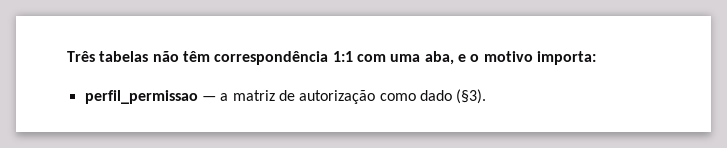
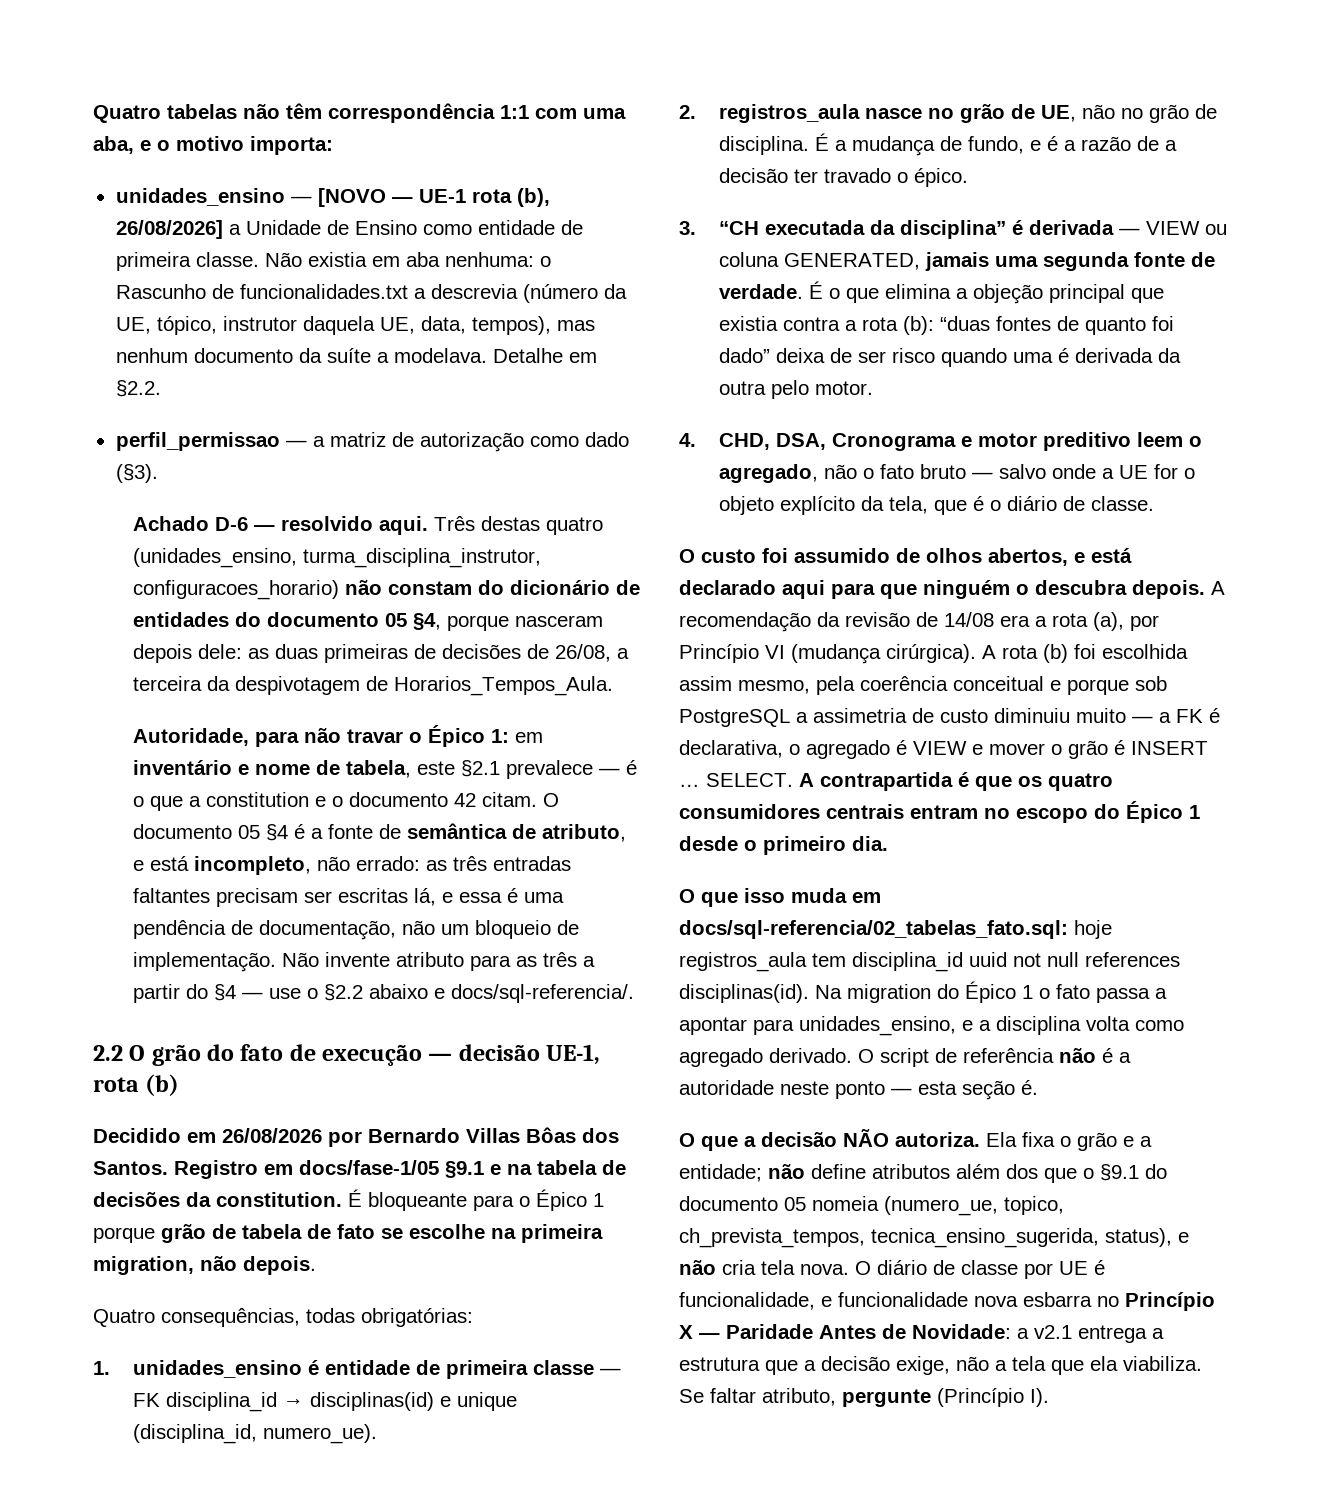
[67,51,95,62] Três -> [93,105,161,123] Quatro
(596, 58) none -> [115,188,550,207] [115,220,583,239] [115,252,551,271] [115,284,627,303] [115,316,595,335] [115,348,597,363] [115,380,161,397] // unidades_ensino — [NOVO — UE-1 rota (b), 26/08/2026] a Unidade de Ensino como entidade de primeira classe. Não existia em aba nenhuma: o Rascunho de funcionalidades.txt a descrevia (número da UE, tópico, instrutor daquela UE, data, tempos), mas nenhum documento da suíte a modelava. Detalhe em §2.2.
(487, 96) none -> [132,516,603,535] [132,548,541,568] [132,580,640,600] [132,612,603,631] [132,644,629,663] [132,676,613,696] [132,725,543,747] [132,760,637,779] [132,792,559,811] [132,823,626,842] [132,856,571,875] [132,888,564,907] [132,920,579,940] [132,952,595,972] [132,984,634,1003] [93,1044,601,1066] [93,1074,180,1096] [93,1127,619,1147] [93,1160,626,1179] [93,1189,604,1211] [93,1224,603,1243] [93,1256,316,1275] [93,1308,473,1327] [93,1360,621,1379] [132,1392,517,1412] [132,1424,377,1444] [679,104,1217,123] [718,133,1177,156] [718,168,968,187] [679,220,1227,239] [718,252,1215,271] [718,281,1164,304] [718,316,1174,335] [718,348,1181,367] [718,380,873,399] [679,432,1202,451] [718,464,1195,483] [718,496,1154,515] [679,548,1132,566] [679,580,1225,599] [679,612,1159,632] [679,644,1188,664] [679,676,1167,695] [679,708,1220,727] [679,740,1208,759] [679,772,1113,791] [679,801,1200,823] [679,836,888,855] [679,888,881,907] [679,920,1112,939] [679,952,1180,972] [679,981,1167,1003] [679,1016,1184,1036] [679,1048,1131,1067] [679,1080,1038,1100] [679,1129,1152,1151] [679,1164,1167,1183] [679,1196,1064,1216] [679,1228,1189,1248] [679,1260,1105,1279] [679,1292,1215,1311] [679,1324,1164,1343] [679,1356,1202,1375] [679,1388,1049,1407] // Achado D-6 — resolvido aqui. Três destas quatro (unidades_ensino, turma_disciplina_instrutor, configuracoes_horario) não constam do dicionário de entidades do documento 05 §4, porque nasceram depois dele: as duas primeiras de decisões de 26/08, a terceira da despivotagem de Horarios_Tempos_Aula. // Autoridade, para não travar o Épico 1: em inventário e nome de tabela, este §2.1 prevalece — é o que a constitution e o documento 42 citam. O documento 05 §4 é a fonte de semântica de atributo, e está incompleto, não errado: as três entradas faltantes precisam ser escritas lá, e essa é uma pendência de documentação, não um bloqueio de implementação. Não invente atributo para as três a partir do §4 — use o §2.2 abaixo e docs/sql-referencia/. // 2.2 O grão do fato de execução — decisão UE-1, rota (b) // Decidido em 26/08/2026 por Bernardo Villas Bôas dos Santos. Registro em docs/fase-1/05 §9.1 e na tabela de decisões da constitution. É bloqueante para o Épico 1 porque grão de tabela de fato se escolhe na primeira migration, não depois. // Quatro consequências, todas obrigatórias: // 1. unidades_ensino é entidade de primeira classe — FK disciplina_id → disciplinas(id) e unique (disciplina_id, numero_ue). // 2. registros_aula nasce no grão de UE, não no grão de disciplina. É a mudança de fundo, e é a razão de a decisão ter travado o épico. // 3. “CH executada da disciplina” é derivada — VIEW ou coluna GENERATED, jamais uma segunda fonte de verdade. É o que elimina a objeção principal que existia contra a rota (b): “duas fontes de quanto foi dado” deixa de ser risco quando uma é derivada da outra pelo motor. // 4. CHD, DSA, Cronograma e motor preditivo leem o agregado, não o fato bruto — salvo onde a UE for o objeto explícito da tela, que é o diário de classe. // O custo foi assumido de olhos abertos, e está declarado aqui para que ninguém o descubra depois. A recomendação da revisão de 14/08 era a rota (a), por Princípio VI (mudança cirúrgica). A rota (b) foi escolhida assim mesmo, pela coerência conceitual e porque sob PostgreSQL a assimetria de custo diminuiu muito — a FK é declarativa, o agregado é VIEW e mover o grão é INSERT … SELECT. A contrapartida é que os quatro consumidores centrais entram no escopo do Épico 1 desde o primeiro dia. // O que isso muda em docs/sql-referencia/02_tabelas_fato.sql: hoje registros_aula tem disciplina_id uuid not null references disciplinas(id). Na migration do Épico 1 o fato passa a apontar para unidades_ensino, e a disciplina volta como agregado derivado. O script de referência não é a autoridade neste ponto — esta seção é. // O que a decisão NÃO autoriza. Ela fixa o grão e a entidade; não define atributos além dos que o §9.1 do documento 05 nomeia (numero_ue, topico, ch_prevista_tempos, tecnica_ensino_sugerida, status), e não cria tela nova. O diário de classe por UE é funcionalidade, e funcionalidade nova esbarra no Princípio X — Paridade Antes de Novidade: a v2.1 entrega a estrutura que a decisão exige, não a tela que ela viabiliza. Se faltar atributo, pergunte (Princípio I).

